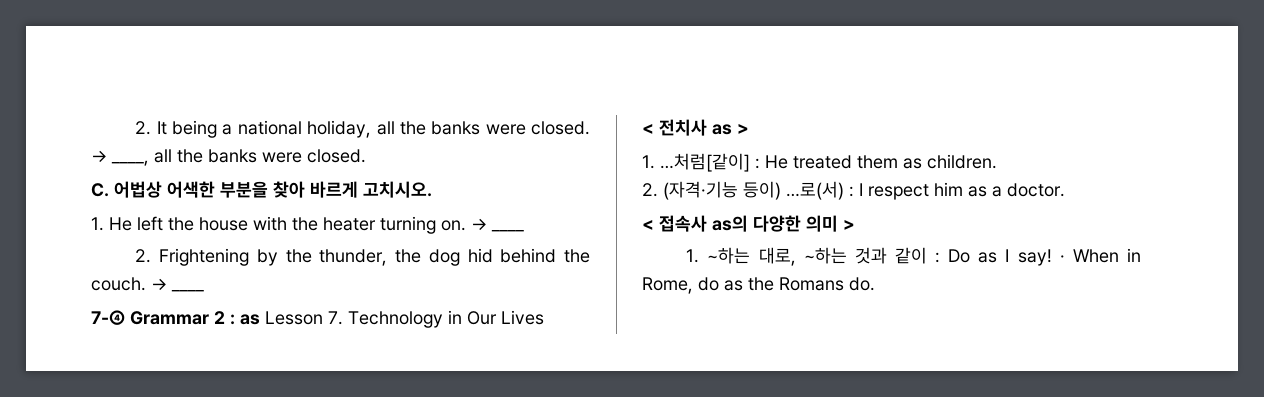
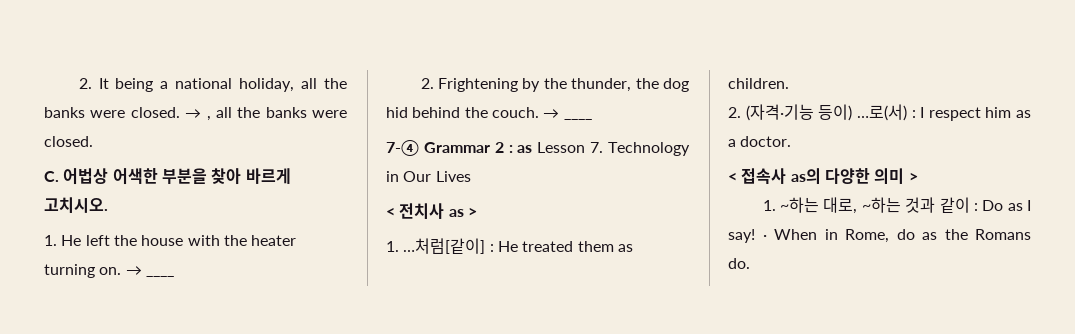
[111,160,149,166] ____, -> [206,116,211,121] ,

